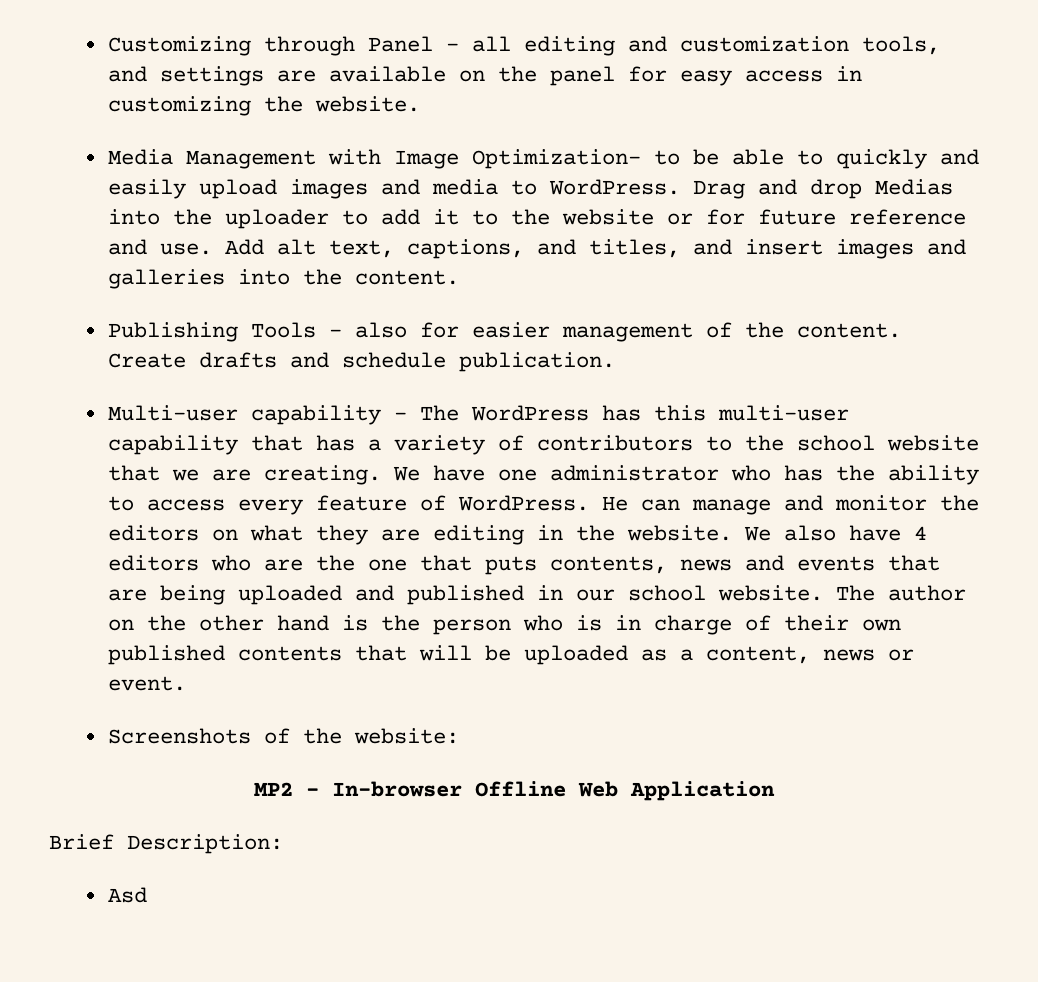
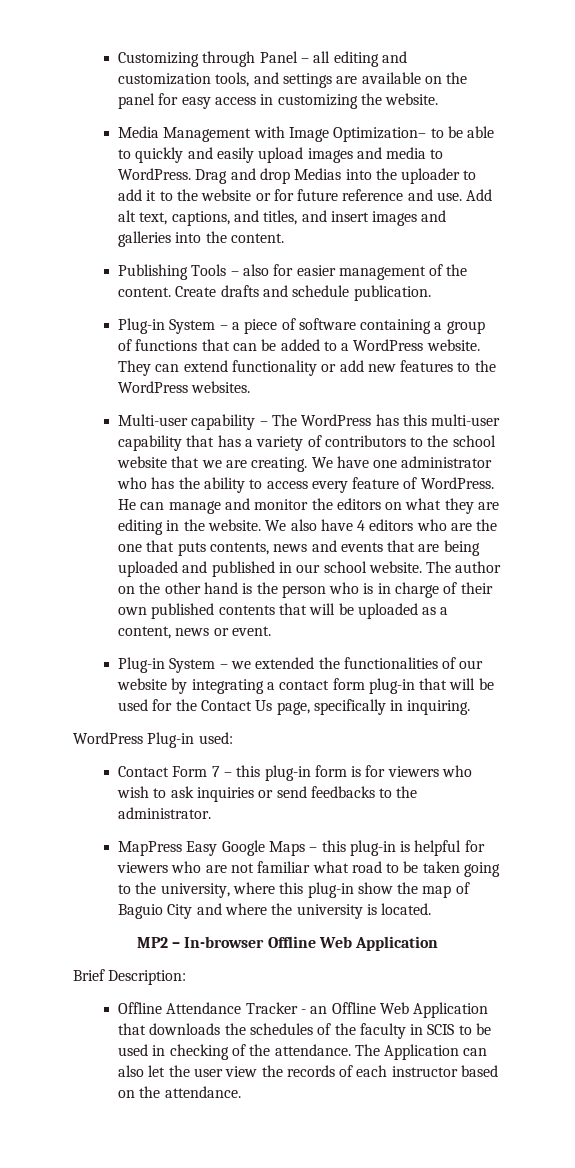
(615, 362) none -> [117,318,485,334] [117,339,480,351] [117,360,496,376] [117,381,251,393] // Plug-in System – a piece of software containing a group of functions that can be added to a WordPress website. They can extend functionality or add new features to the WordPress websites.
[107,728,459,744] Screenshots of the website: -> [117,657,484,673] [116,678,494,694] [117,699,471,715] [73,732,233,748] [117,765,473,781] [116,786,418,802] [117,807,211,819] [117,840,485,856] [116,861,501,877] [117,882,470,898] [117,903,432,919] Plug-in System – we extended the functionalities of our website by integrating a contact form plug-in that will be used for the Contact Us page, specifically in inquiring. // WordPress Plug-in used: // Contact Form 7 – this plug-in form is for viewers who wish to ask inquiries or send feedbacks to the administrator. // MapPress Easy Google Maps – this plug-in is helpful for viewers who are not familiar what road to be taken going to the university, where this plug-in show the map of Baguio City and where the university is located.
[107,887,147,903] Asd -> [117,1002,489,1018] [117,1023,492,1039] [117,1044,488,1060] [117,1065,499,1077] [117,1086,241,1098] Offline Attendance Tracker - an Offline Web Application that downloads the schedules of the faculty in SCIS to be used in checking of the attendance. The Application can also let the user view the records of each instructor based on the attendance.

